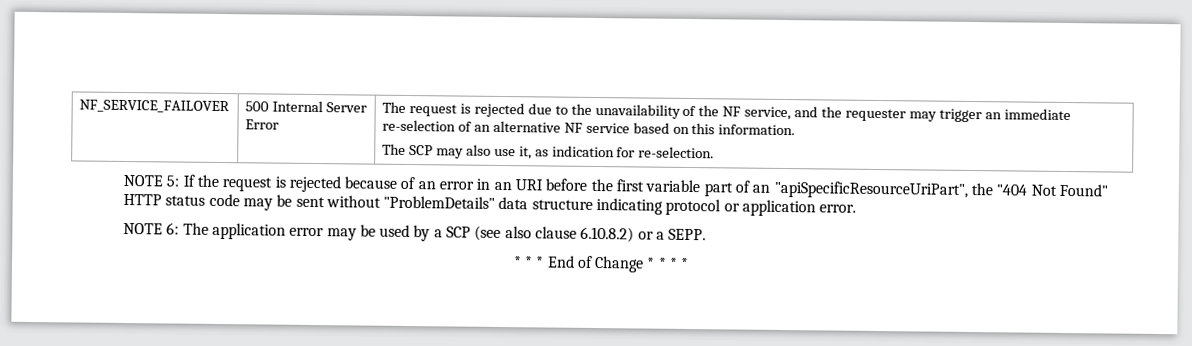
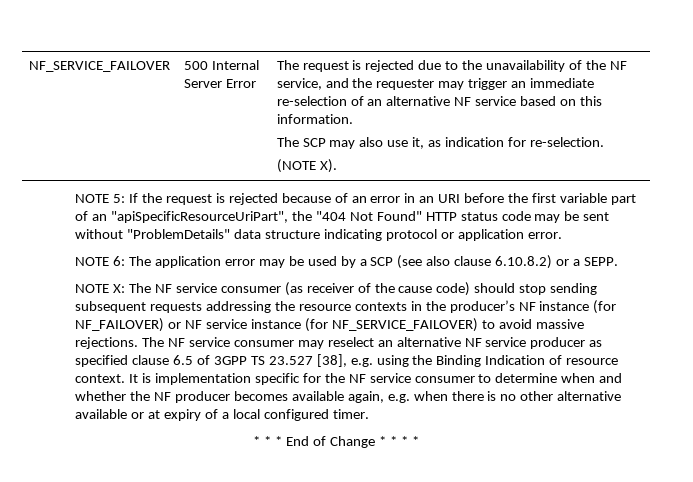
(715, 152) none -> [276,159,337,173] // (NOTE X).
(707, 234) none -> [75,282,598,296] [75,300,617,314] [75,318,584,332] [75,337,603,349] [75,354,619,367] [75,373,623,385] [75,391,622,403] [75,409,369,421] // NOTE X: The NF service consumer (as receiver of the cause code) should stop sending subsequent requests addressing the resource contexts in the producer’s NF instance (for NF_FAILOVER) or NF service instance (for NF_SERVICE_FAILOVER) to avoid massive rejections. The NF service consumer may reselect an alternative NF service producer as specified clause 6.5 of 3GPP TS 23.527 [38], e.g. using the Binding Indication of resource context. It is implementation specific for the NF service consumer to determine when and whether the NF producer becomes available again, e.g. when there is no other alternative available or at expiry of a local configured timer.

